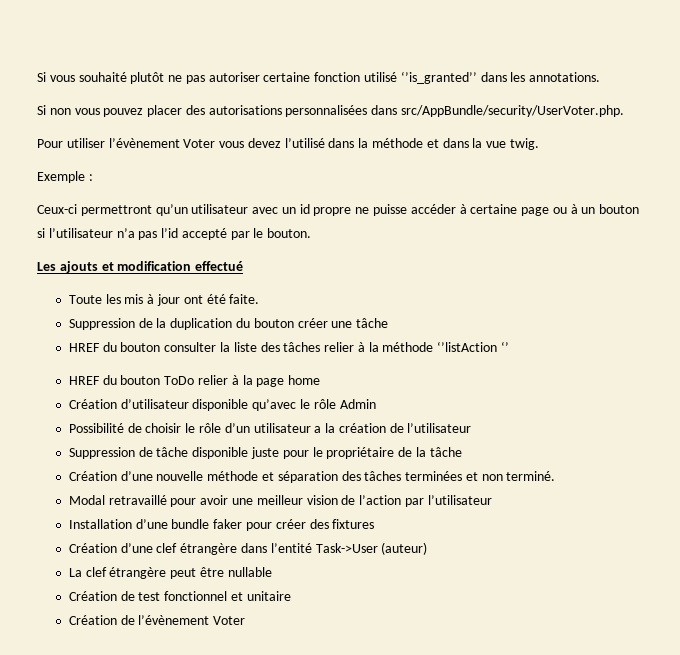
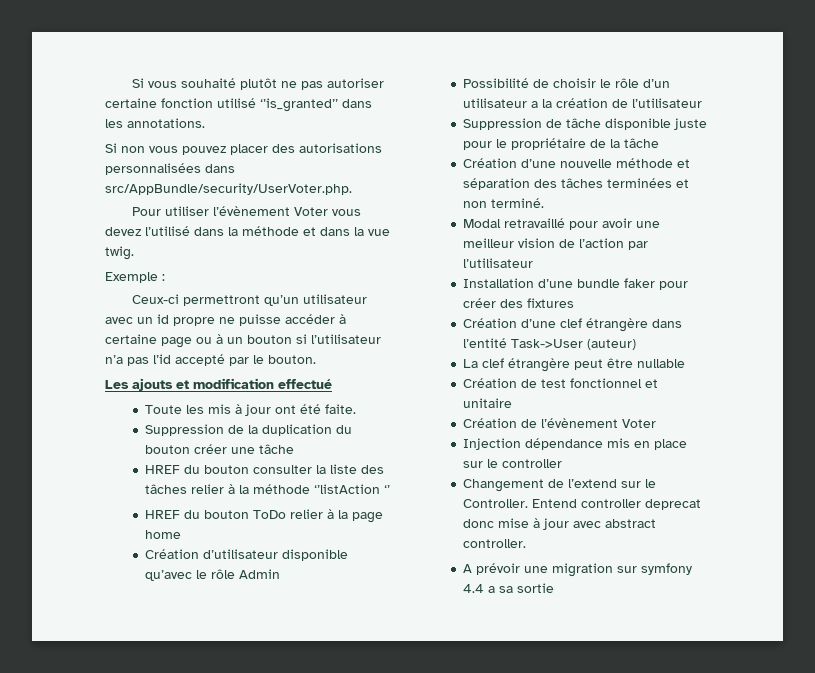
(246, 620) none -> [463,438,688,450] [463,459,563,468] [463,479,657,492] [463,499,702,510] [463,518,657,530] [463,539,527,548] [463,563,693,577] [463,583,555,593] // Injection dépendance mis en place sur le controller // Changement de l’extend sur le Controller. Entend controller deprecat donc mise à jour avec abstract controller. // A prévoir une migration sur symfony 4.4 a sa sortie

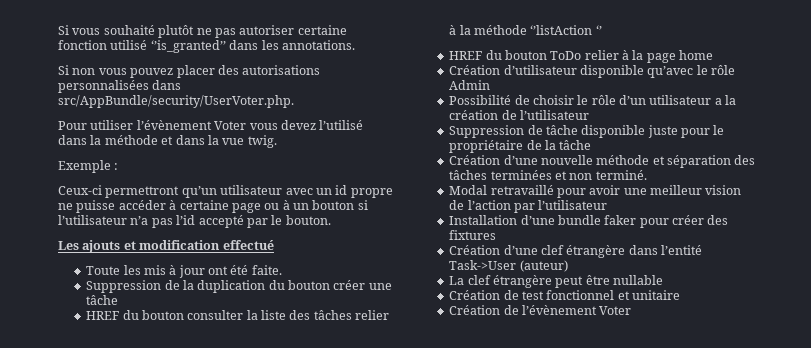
[463,438,688,450] [463,459,563,468] [463,479,657,492] [463,499,702,510] [463,518,657,530] [463,539,527,548] [463,563,693,577] [463,583,555,593] // Injection dépendance mis en place sur le controller // Changement de l’extend sur le Controller. Entend controller deprecat donc mise à jour avec abstract controller. // A prévoir une migration sur symfony 4.4 a sa sortie -> (632, 310) none

